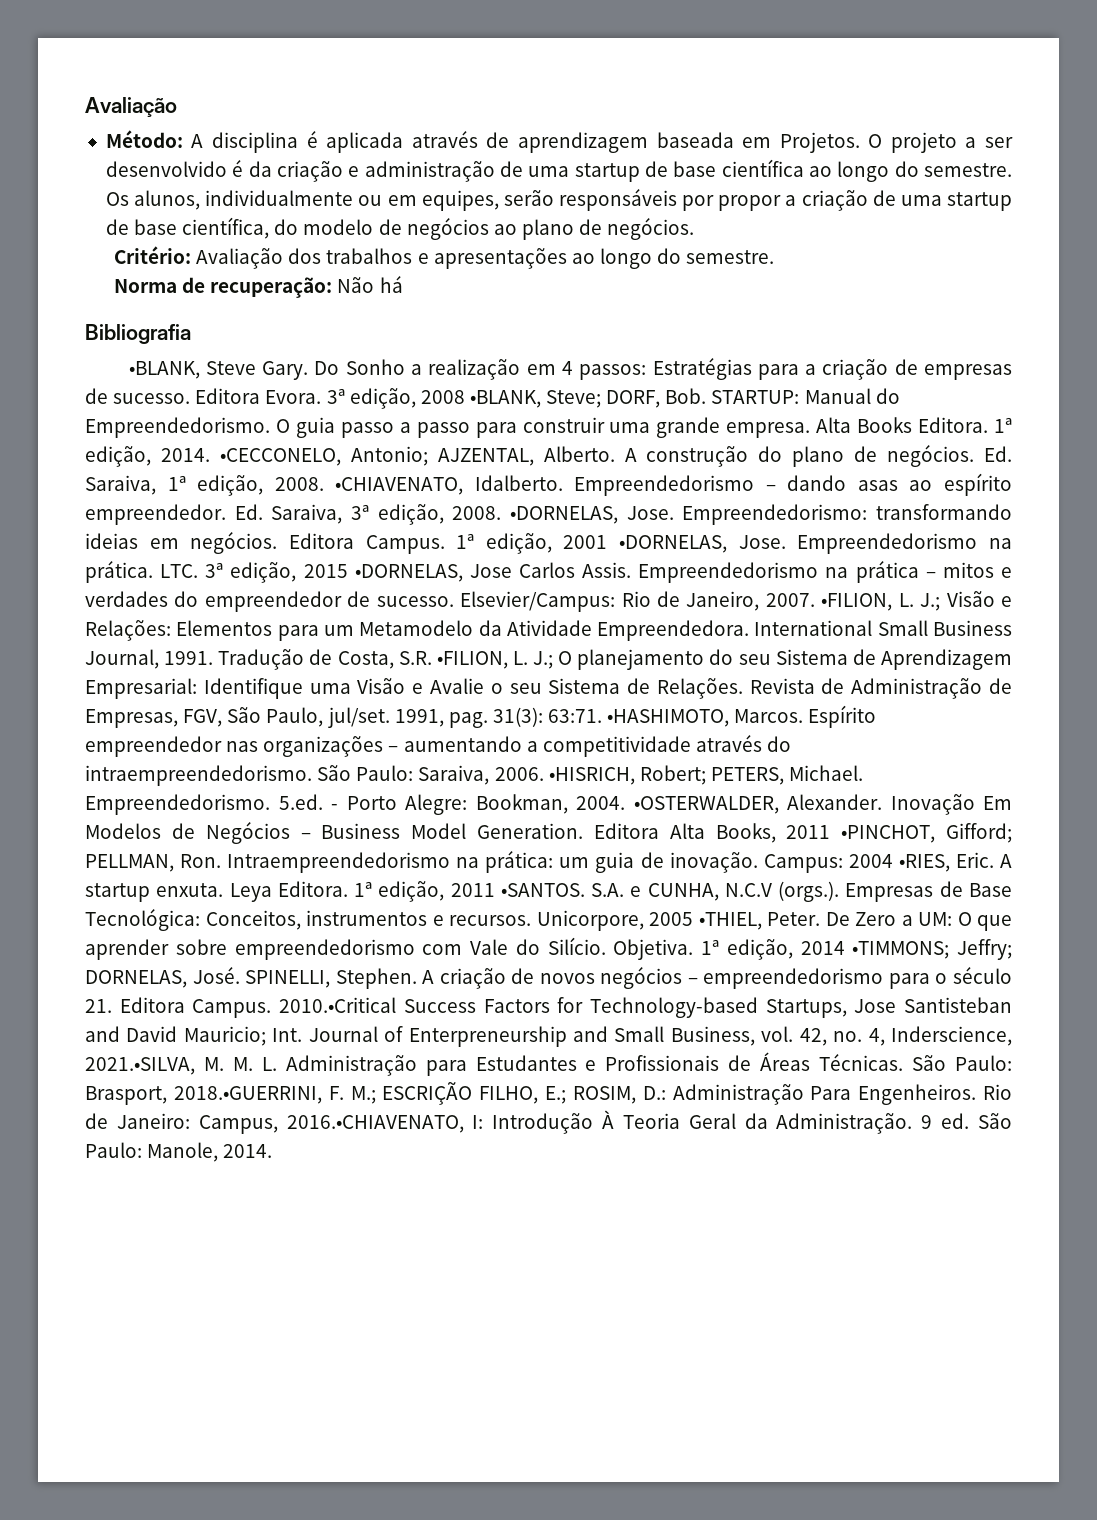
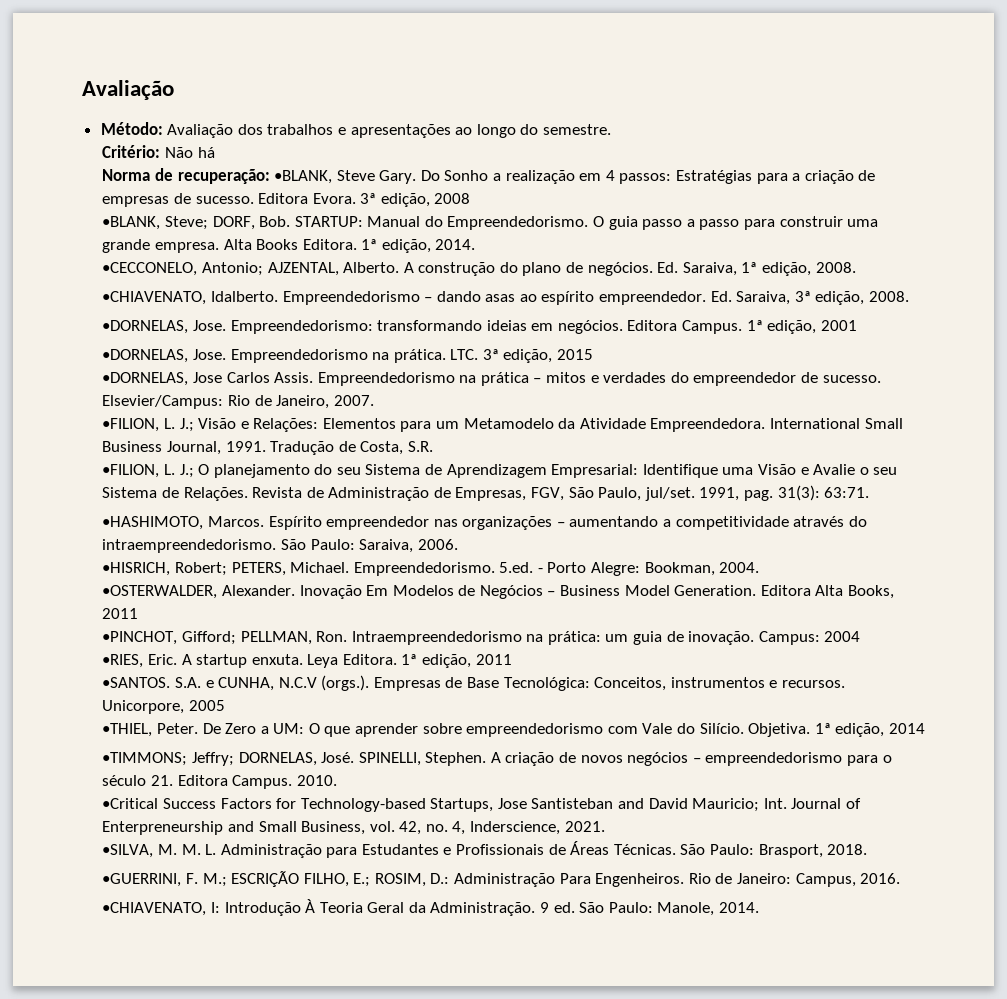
[191,131,1013,153] [105,159,1013,182] [105,189,1013,211] [105,217,695,240] [114,246,192,264] A disciplina é aplicada através de aprendizagem baseada em Projetos. O projeto a ser desenvolvido é da criação e administração de uma startup de base científica ao longo do semestre. Os alunos, individualmente ou em equipes, serão responsáveis por propor a criação de uma startup de base científica, do modelo de negócios ao plano de negócios. // Critério: -> (163, 128) none
(775, 257) none -> [102,145,215,158] // Critério: Não há
[337,276,403,293] [85,324,191,344] Não há // Bibliografia // -> (270, 176) none
(465, 397) none -> (471, 198) //
(210, 455) none -> (476, 244) //
(324, 484) none -> (856, 267) //
(502, 513) none -> (910, 296) //
(608, 542) none -> (857, 325) //
(348, 571) none -> (594, 354) //
(815, 600) none -> (374, 400) //
(432, 658) none -> (433, 446) //
(603, 716) none -> (870, 492) //
(544, 774) none -> (458, 544) //
(625, 803) none -> (760, 567) //
(831, 832) none -> (139, 613) //
(893, 861) none -> (861, 636) //
(495, 890) none -> (512, 659) //
(693, 919) none -> (225, 705) //
(845, 948) none -> (925, 728) //
[279,997,397,1013] 2010.•Critical -> [296,775,337,786] [102,798,159,809] 2010. // •Critical
[85,1057,195,1075] 2021.•SILVA, -> [564,821,605,832] [102,844,154,858] 2021. // •SILVA,
[173,1086,322,1104] 2018.•GUERRINI, -> [827,844,868,855] [102,873,182,887] 2018. // •GUERRINI,
[286,1115,464,1133] 2016.•CHIAVENATO, -> [860,873,901,884] [102,902,207,916] 2016. // •CHIAVENATO,

